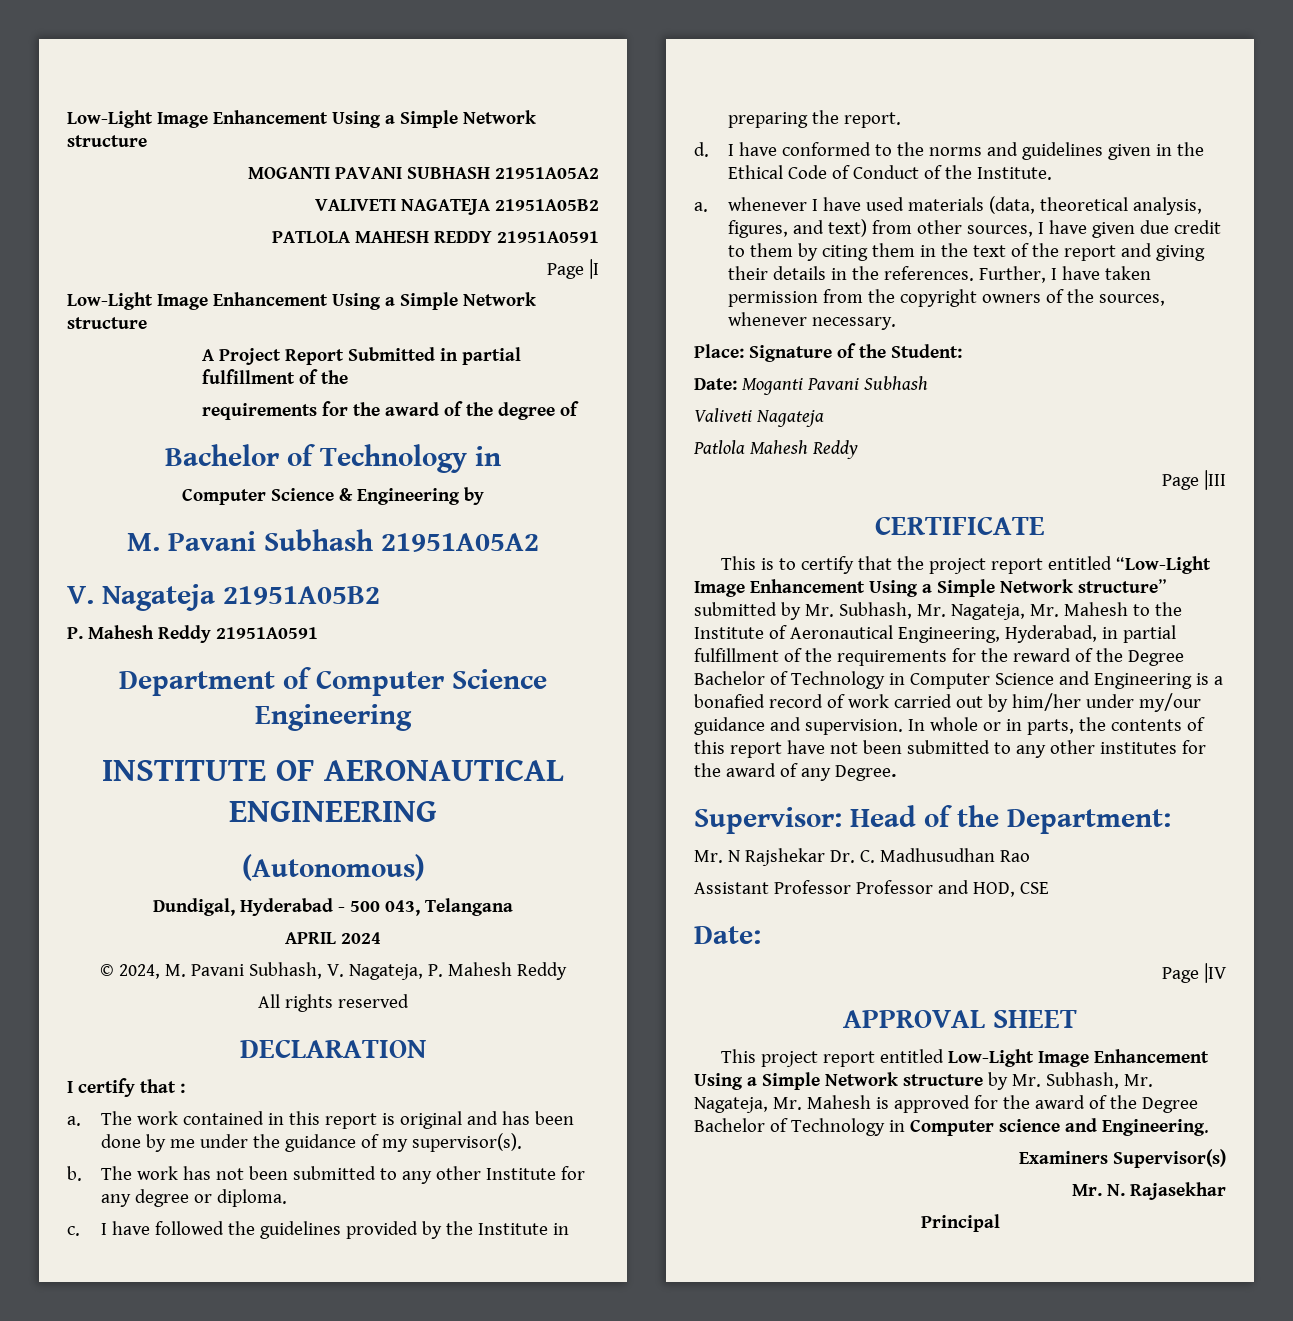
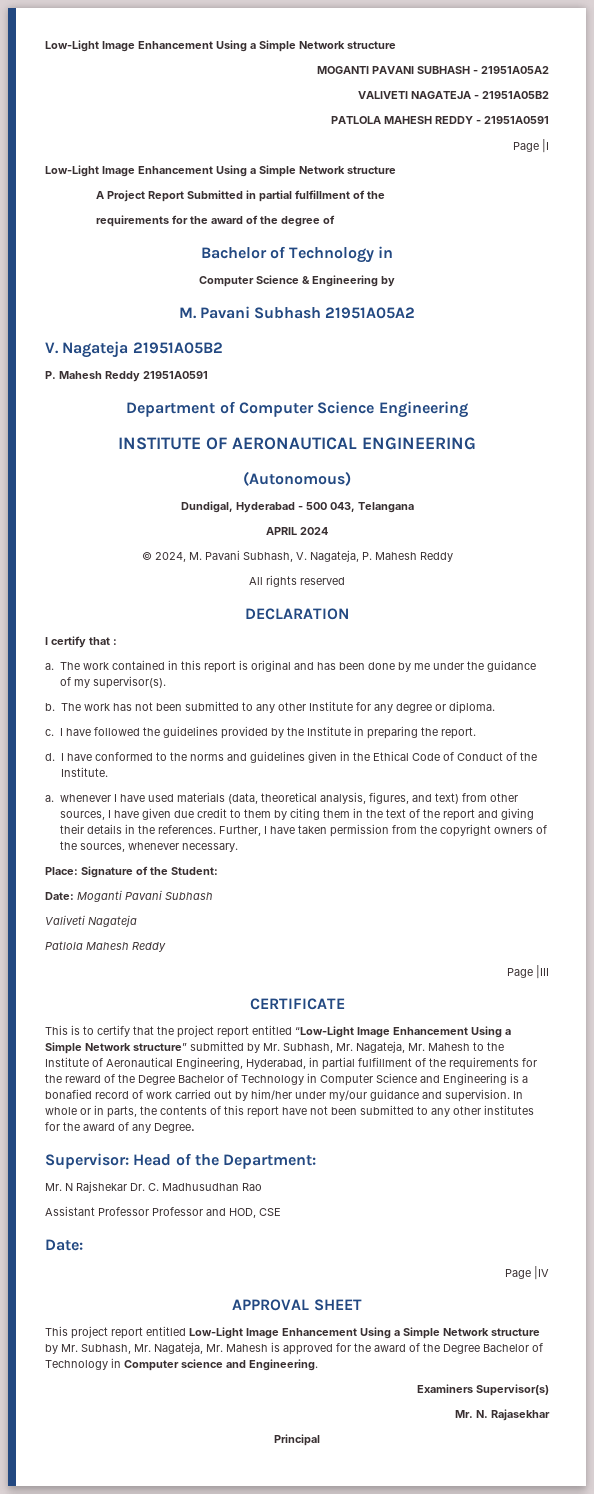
(491, 173) none -> [473,70,478,74] -
(491, 207) none -> [474,95,479,99] -
(493, 237) none -> [476,120,481,124] -

